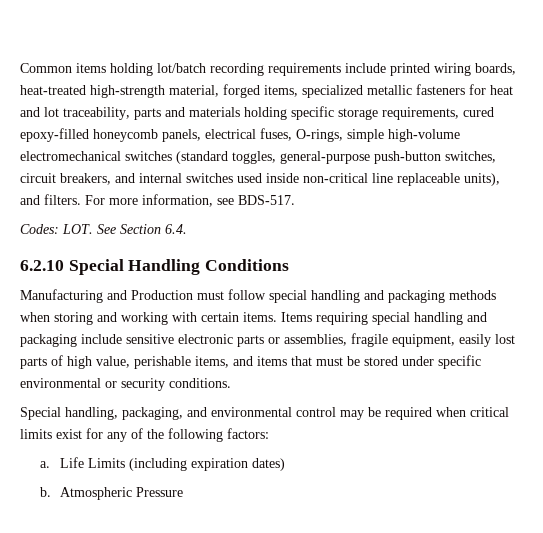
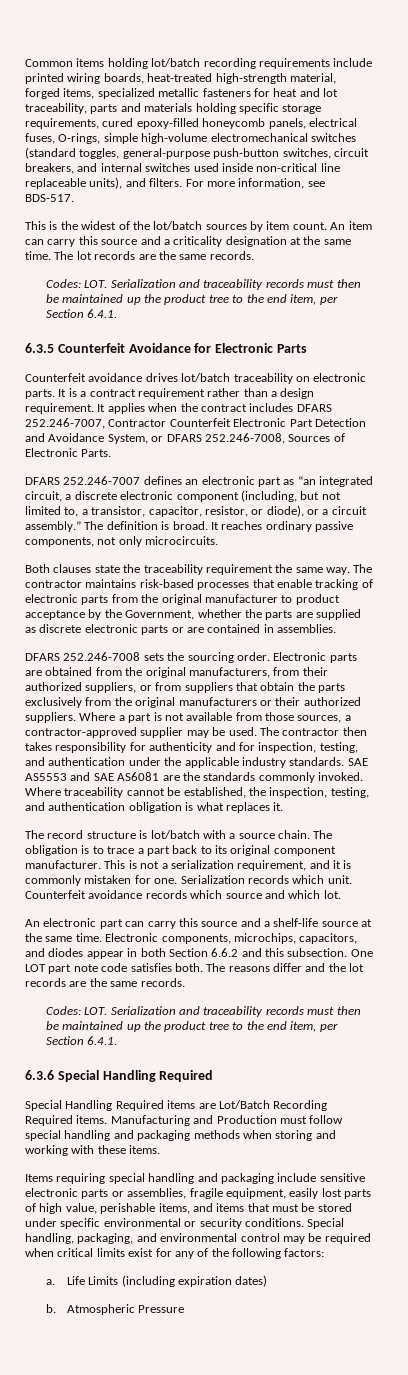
[20,224,187,234] [20,259,290,275] Codes: LOT. See Section 6.4. // 6.2.10 Special Handling Conditions // -> [25,221,372,232] [25,236,351,247] [25,251,254,260] [45,279,361,290] [45,294,338,305] [45,309,118,318] [25,343,307,353] [25,373,367,384] [25,388,315,399] [25,403,332,414] [25,418,366,429] [25,433,345,444] [25,448,112,457] [25,476,373,487] [25,490,341,502] [25,505,367,517] [25,521,353,532] [25,536,219,547] [25,564,373,575] [25,579,373,590] [25,594,340,605] [25,609,361,620] [25,624,336,635] [25,652,357,663] [25,667,328,678] [25,682,345,693] [25,697,361,708] [25,712,351,723] [25,727,367,738] [25,742,358,753] [25,757,368,768] [25,772,363,783] [25,787,369,798] [25,802,284,813] [25,830,333,839] [25,845,336,856] [25,860,352,871] [25,875,352,886] [25,890,341,899] [25,918,373,929] [25,933,358,944] [25,948,373,959] [25,963,365,974] [25,978,185,987] [45,1006,361,1017] [45,1021,338,1032] [45,1036,118,1045] [25,1070,214,1082] [25,1100,328,1111] [25,1115,108,1126] This is the widest of the lot/batch sources by item count. An item can carry this source and a criticality designation at the same time. The lot records are the same records. // Codes: LOT. Serialization and traceability records must then be maintained up the product tree to the end item, per Section 6.4.1. // 6.3.5 Counterfeit Avoidance for Electronic Parts // Counterfeit avoidance drives lot/batch traceability on electronic parts. It is a contract requirement rather than a design requirement. It applies when the contract includes DFARS 252.246-7007, Contractor Counterfeit Electronic Part Detection and Avoidance System, or DFARS 252.246-7008, Sources of Electronic Parts. // DFARS 252.246-7007 defines an electronic part as “an integrated circuit, a discrete electronic component (including, but not limited to, a transistor, capacitor, resistor, or diode), or a circuit assembly.” The definition is broad. It reaches ordinary passive components, not only microcircuits. // Both clauses state the traceability requirement the same way. The contractor maintains risk-based processes that enable tracking of electronic parts from the original manufacturer to product acceptance by the Government, whether the parts are supplied as discrete electronic parts or are contained in assemblies. // DFARS 252.246-7008 sets the sourcing order. Electronic parts are obtained from the original manufacturers, from their authorized suppliers, or from suppliers that obtain the parts exclusively from the original manufacturers or their authorized suppliers. Where a part is not available from those sources, a contractor-approved supplier may be used. The contractor then takes responsibility for authenticity and for inspection, testing, and authentication under the applicable industry standards. SAE AS5553 and SAE AS6081 are the standards commonly invoked. Where traceability cannot be established, the inspection, testing, and authentication obligation is what replaces it. // The record structure is lot/batch with a source chain. The obligation is to trace a part back to its original component manufacturer. This is not a serialization requirement, and it is commonly mistaken for one. Serialization records which unit. Counterfeit avoidance records which source and which lot. // An electronic part can carry this source and a shelf-life source at the same time. Electronic components, microchips, capacitors, and diodes appear in both Section 6.6.2 and this subsection. One LOT part note code satisfies both. The reasons differ and the lot records are the same records. // Codes: LOT. Serialization and traceability records must then be maintained up the product tree to the end item, per Section 6.4.1. // 6.3.6 Special Handling Required // Special Handling Required items are Lot/Batch Recording Required items.
[201,312,277,322] certain items. -> [97,1145,161,1154] these items. //
(231, 383) // -> (304, 1222) none

